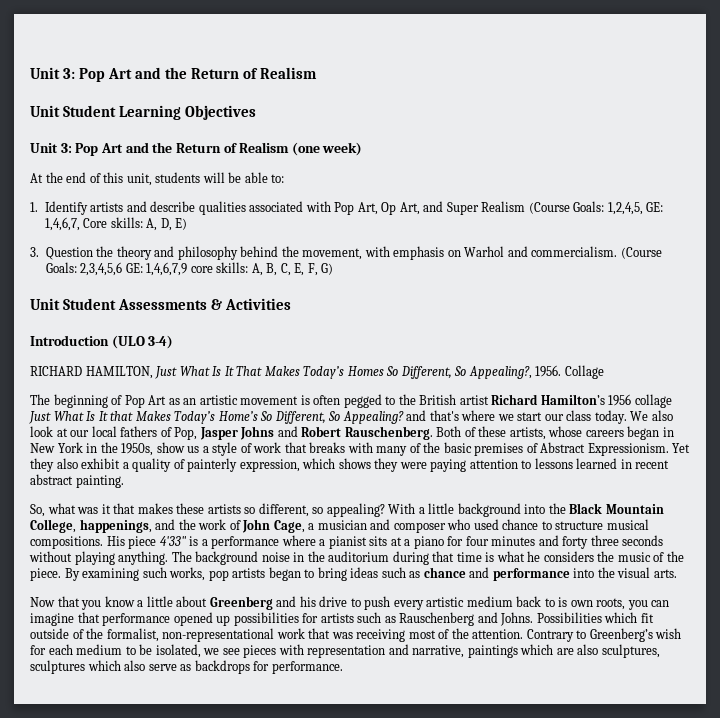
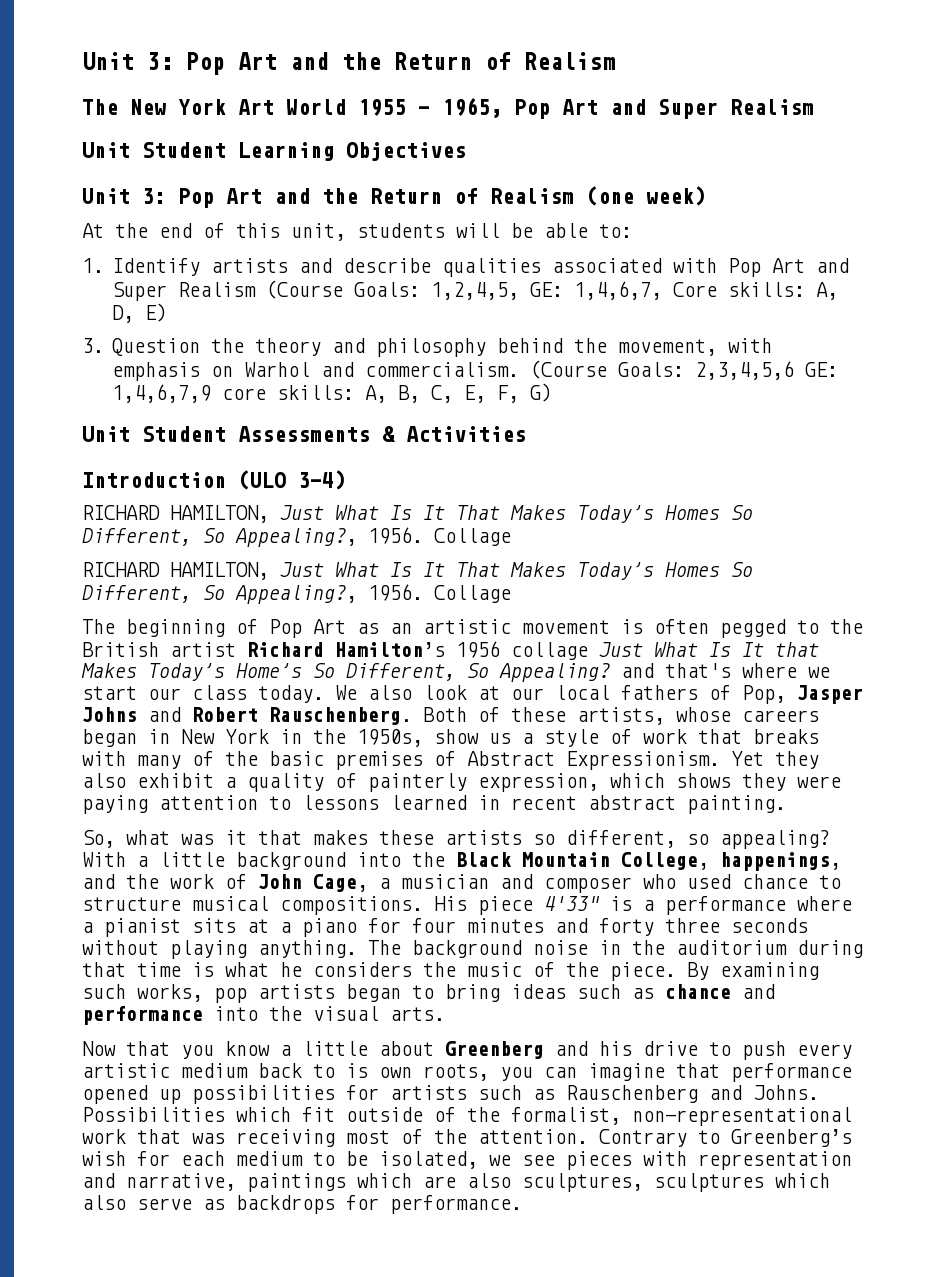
[30,67,318,82] Unit 3: Pop Art and the Return of Realism -> [82,52,615,75] [82,98,814,119] Unit 3: Pop Art and the Return of Realism // The New York Art World 1955 - 1965, Pop Art and Super Realism
[357,202,420,215] Art, Op Art, -> [772,258,806,273] Art
(604, 372) none -> [82,562,753,580] [82,584,511,604] // RICHARD HAMILTON, Just What Is It That Makes Today’s Homes So Different, So Appealing?, 1956. Collage

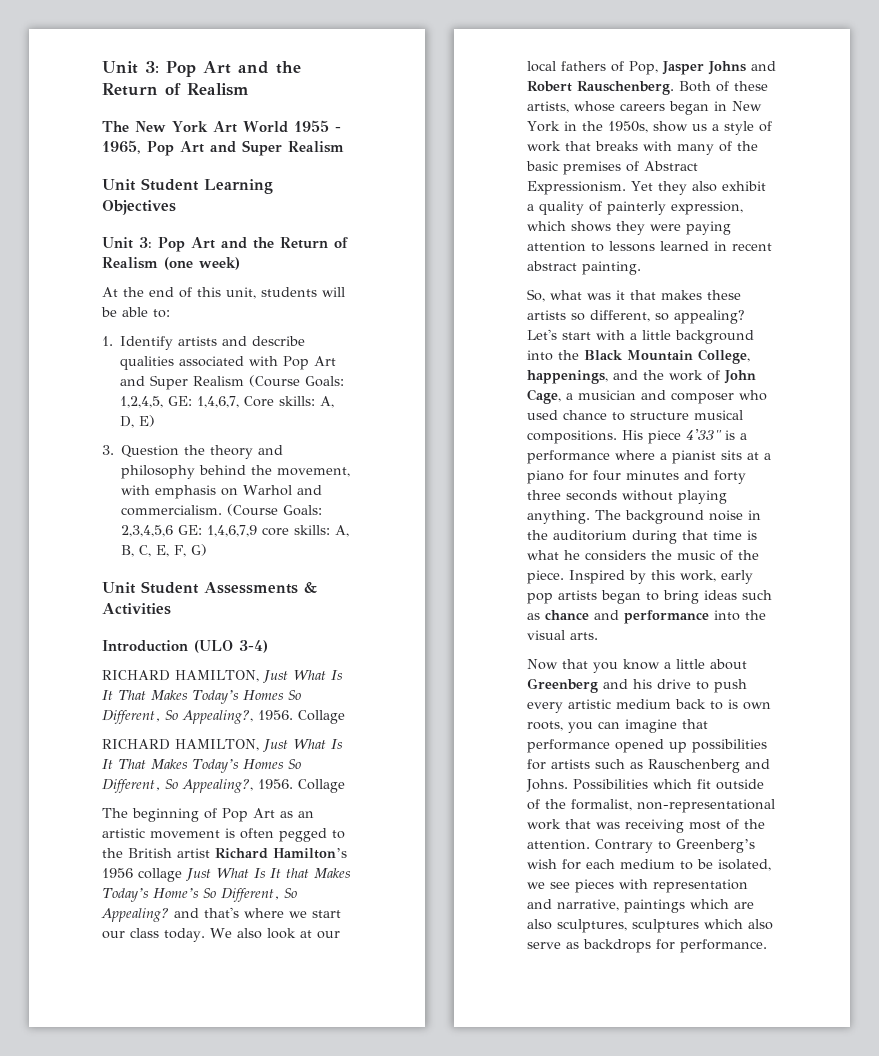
[82,852,126,867] With -> [527,329,625,340] Let's start with
[687,962,819,980] [82,984,203,1002] By examining such works, -> [569,570,753,584] Inspired by this work, early

